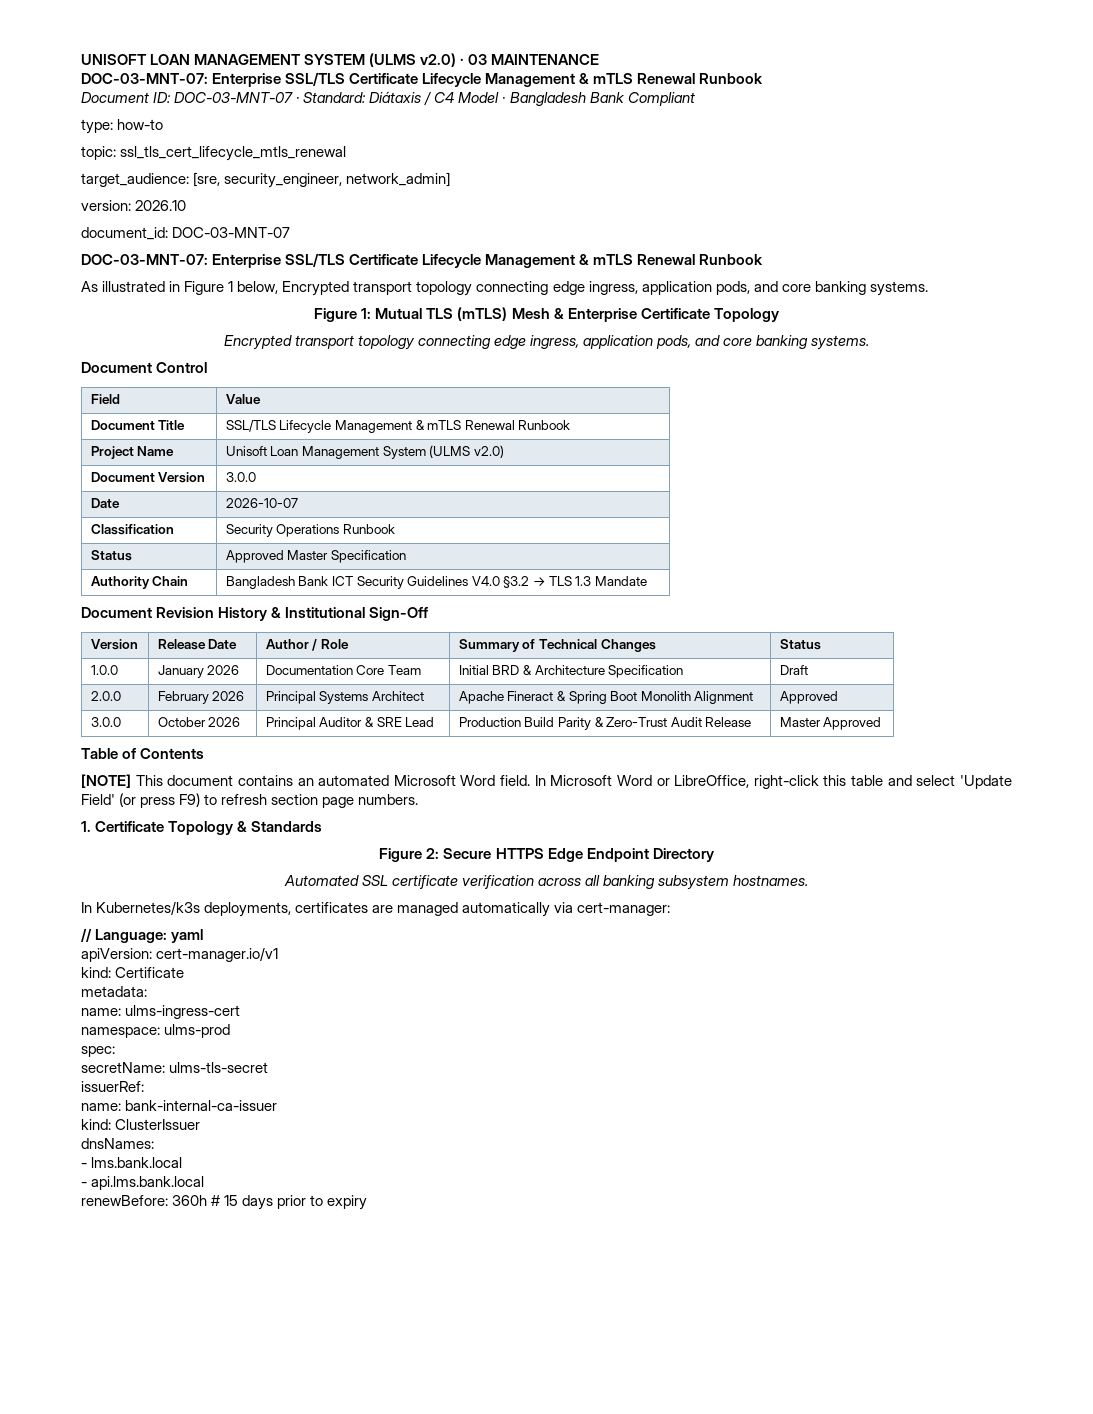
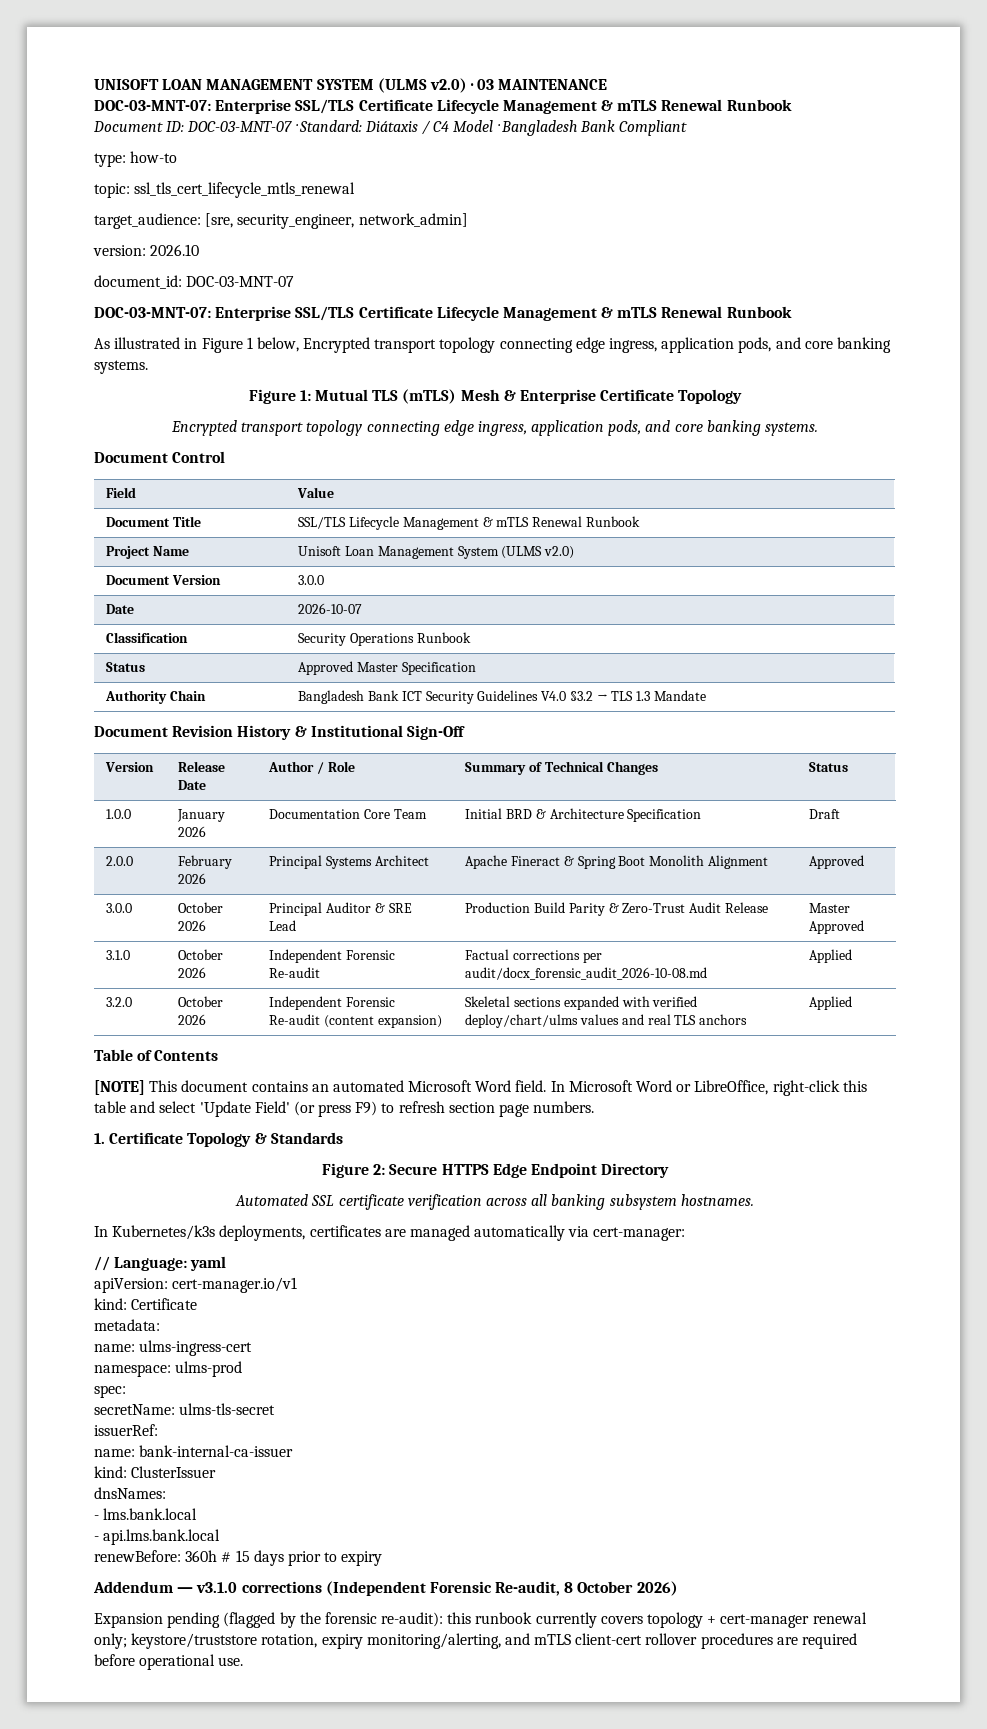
(882, 723) none -> [106,950,131,960] [178,949,224,960] [178,967,207,978] [269,949,395,963] [269,967,321,978] [465,949,602,963] [465,967,708,980] [809,949,853,963] [106,997,133,1007] [178,996,224,1007] [178,1014,207,1025] [269,996,395,1010] [269,1014,442,1028] [465,996,698,1010] [465,1014,748,1028] [809,996,853,1010] // 3.1.0 | October 2026 | Independent Forensic Re-audit | Factual corrections per audit/docx_forensic_audit_2026-10-08.md | Applied // 3.2.0 | October 2026 | Independent Forensic Re-audit (content expansion) | Skeletal sections expanded with verified deploy/chart/ulms values and real TLS anchors | Applied
(368, 1202) none -> [93,1581,678,1596] [94,1612,867,1628] [94,1633,858,1649] [94,1654,244,1670] // Addendum — v3.1.0 corrections (Independent Forensic Re-audit, 8 October 2026) // Expansion pending (flagged by the forensic re-audit): this runbook currently covers topology + cert-manager renewal only; keystore/truststore rotation, expiry monitoring/alerting, and mTLS client-cert rollover procedures are required before operational use.

